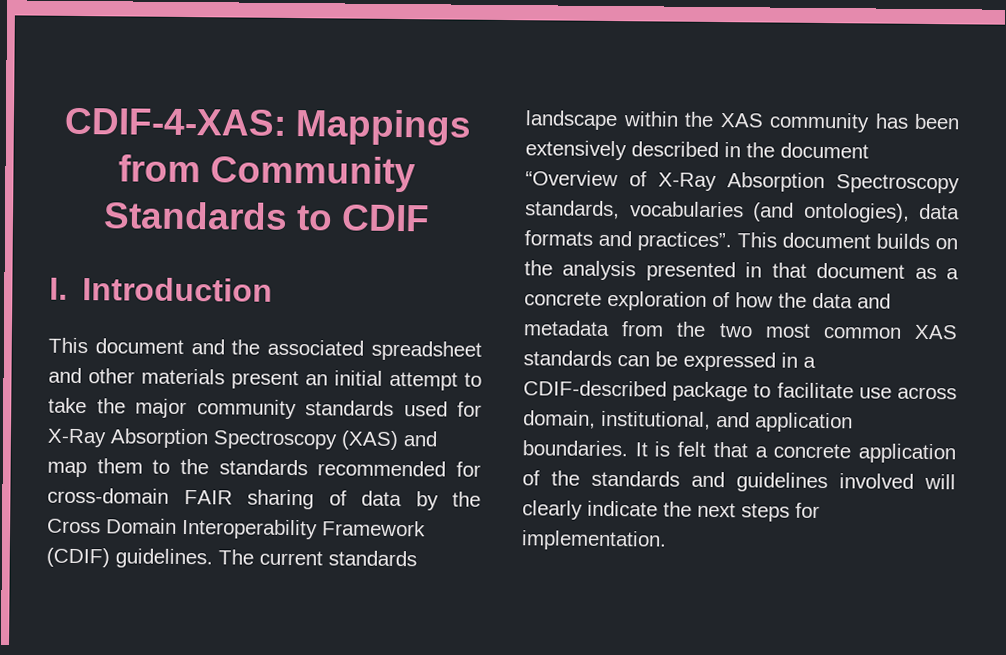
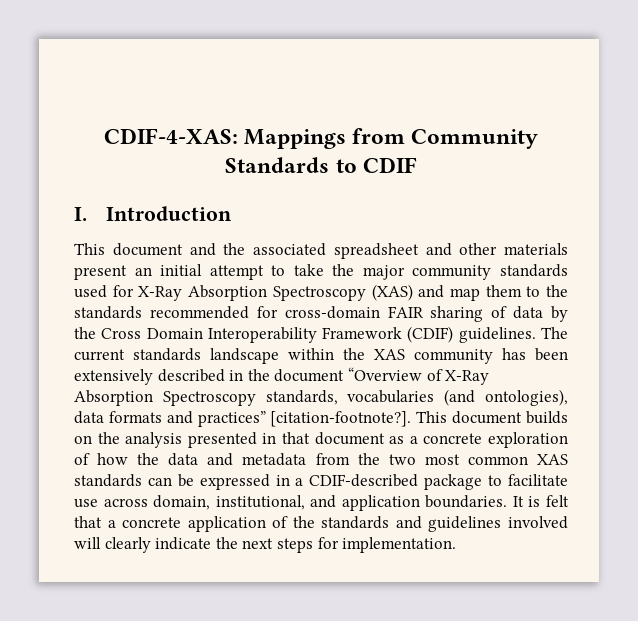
[637,231,732,252] practices”. -> [197,411,412,427] practices” [citation-footnote?].

